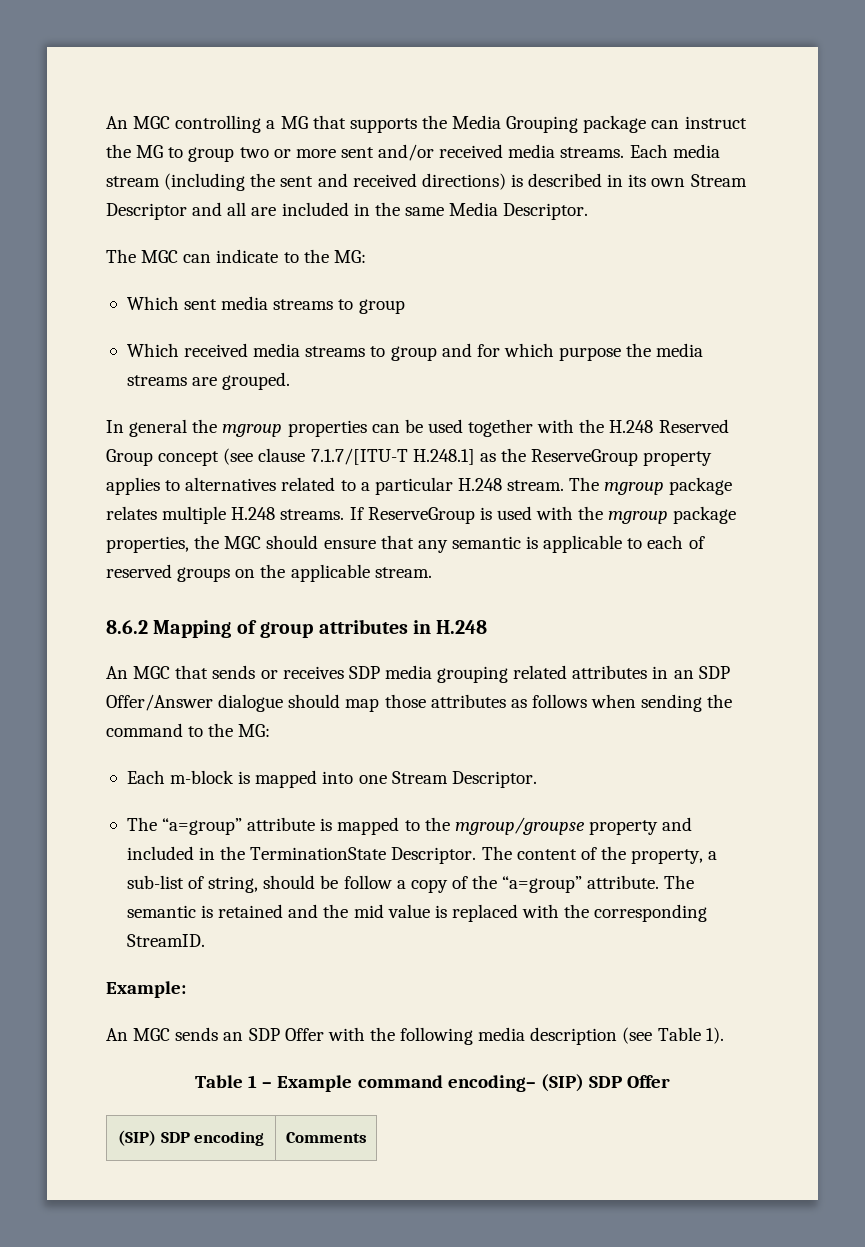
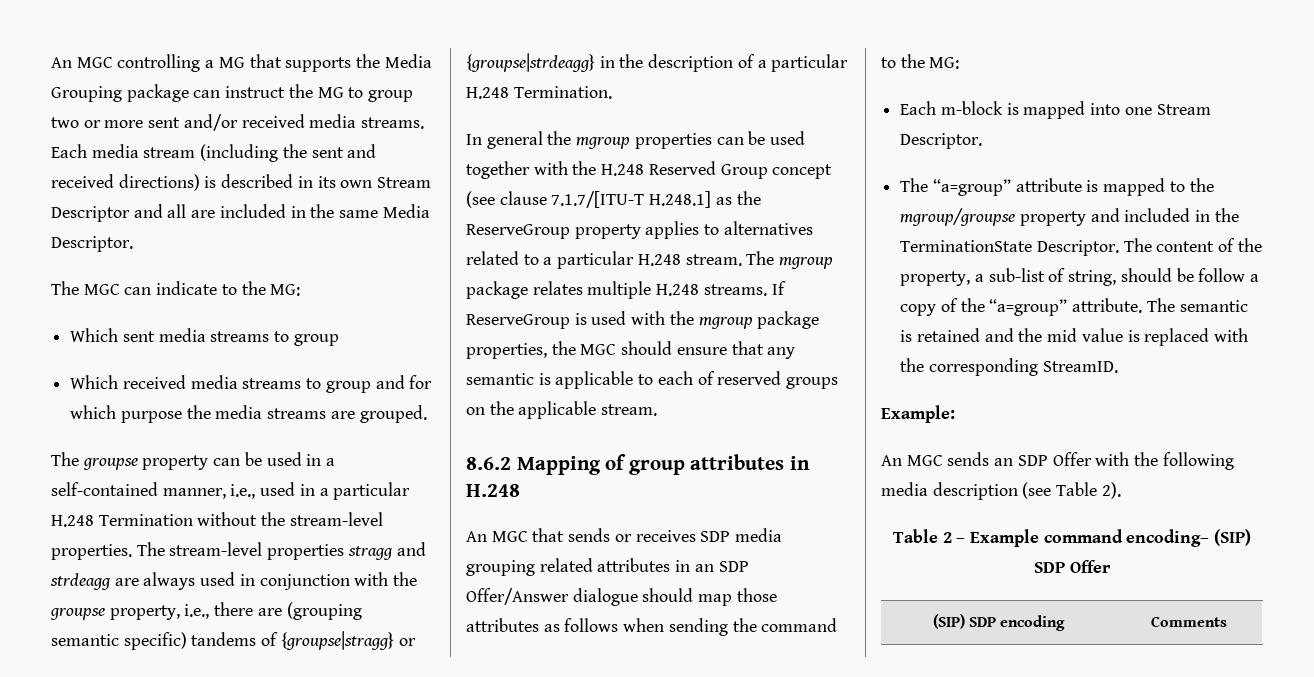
(291, 381) none -> [51,452,336,470] [51,482,411,500] [51,512,383,527] [51,542,426,560] [50,572,418,590] [50,602,362,620] [51,631,416,650] [466,53,849,72] [466,86,612,99] // The groupse property can be used in a self-contained manner, i.e., used in a particular H.248 Termination without the stream-level properties. The stream-level properties stragg and strdeagg are always used in conjunction with the groupse property, i.e., there are (grouping semantic specific) tandems of {groupse|stragg} or {groupse|strdeagg} in the description of a particular H.248 Termination.
[705,1027,724,1044] [194,1075,258,1088] 1). // Table 1 -> [1101,482,1121,499] [892,529,952,543] 2). // Table 2

